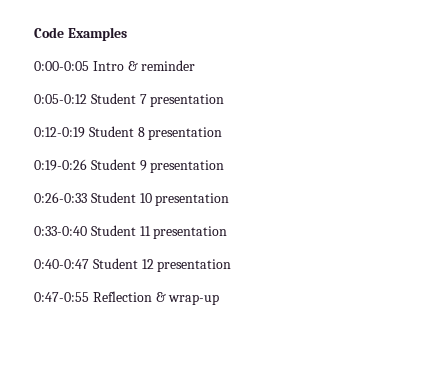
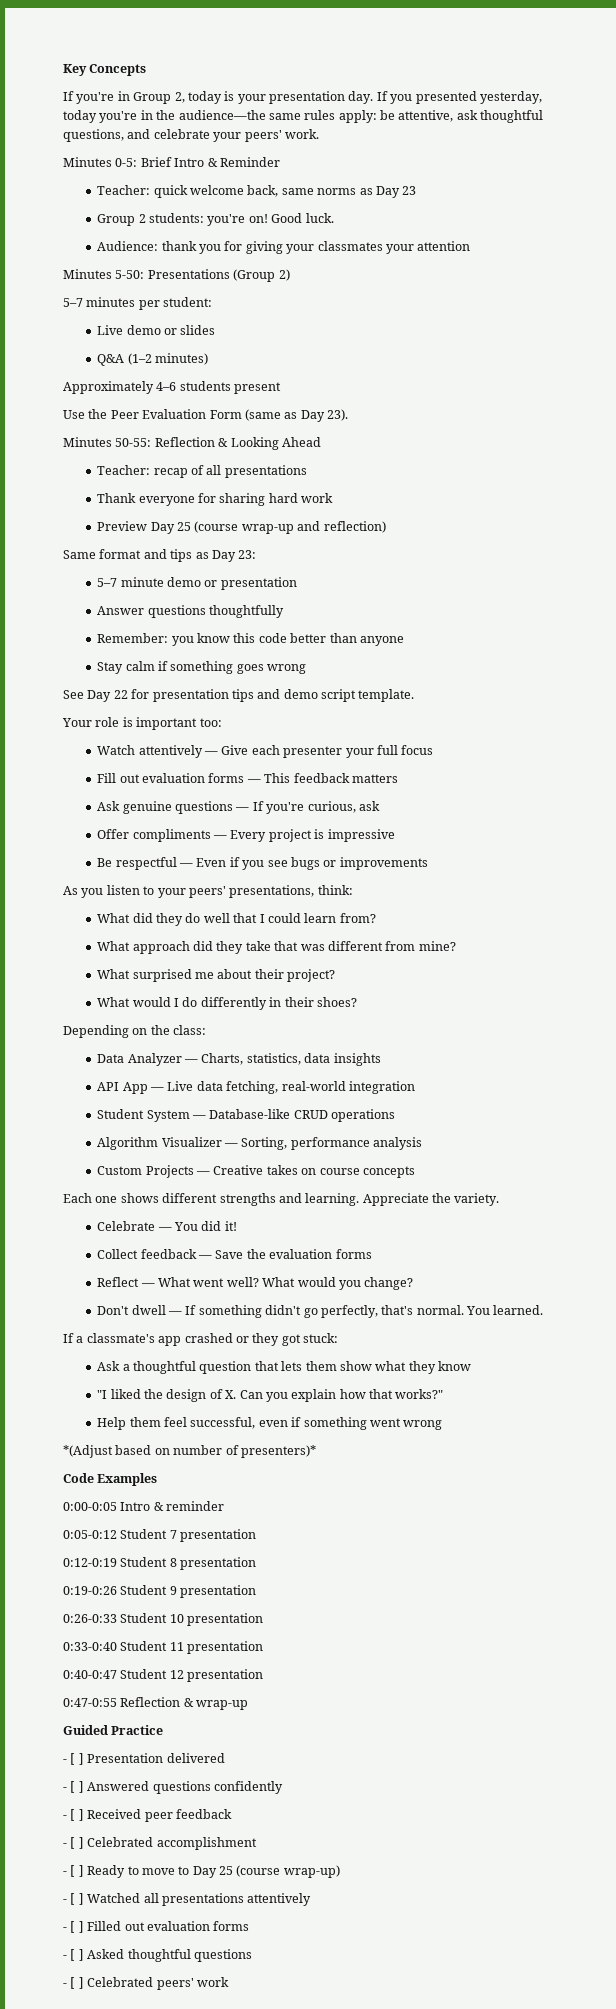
(34, 32) none -> [63,64,147,76] [63,91,542,104] [63,110,544,123] [63,129,319,142] [63,157,280,167] [97,185,417,198] [97,213,334,226] [97,241,471,254] [63,269,290,282] [63,297,213,310] [97,325,216,335] [97,353,209,366] [63,381,282,394] [63,409,348,422] [63,437,321,450] [97,465,307,478] [97,493,334,506] [97,521,386,534] [63,549,257,562] [97,577,297,590] [97,605,285,618] [97,633,404,646] [97,661,307,674] [63,689,415,702] [62,717,222,730] [97,745,434,758] [97,773,398,783] [97,801,380,814] [97,829,395,842] [97,857,428,870] [63,885,353,898] [97,913,376,926] [97,941,456,954] [97,969,336,982] [97,997,357,1010] [63,1025,207,1038] [97,1053,381,1066] [97,1081,415,1094] [97,1109,396,1122] [97,1137,423,1150] [97,1165,415,1178] [63,1193,500,1206] [97,1221,237,1231] [97,1249,372,1259] [97,1277,414,1290] [97,1305,544,1318] [63,1333,338,1346] [97,1361,472,1374] [97,1389,444,1402] [97,1417,443,1430] [63,1445,316,1458] Key Concepts // If you're in Group 2, today is your presentation day. If you presented yesterday, today you're in the audience—the same rules apply: be attentive, ask thoughtful questions, and celebrate your peers' work. // Minutes 0-5: Brief Intro & Reminder // Teacher: quick welcome back, same norms as Day 23 // Group 2 students: you're on! Good luck. // Audience: thank you for giving your classmates your attention // Minutes 5-50: Presentations (Group 2) // 5–7 minutes per student: // Live demo or slides // Q&A (1–2 minutes) // Approximately 4–6 students present // Use the Peer Evaluation Form (same as Day 23). // Minutes 50-55: Reflection & Looking Ahead // Teacher: recap of all presentations // Thank everyone for sharing hard work // Preview Day 25 (course wrap-up and reflection) // Same format and tips as Day 23: // 5–7 minute demo or presentation // Answer questions thoughtfully // Remember: you know this code better than anyone // Stay calm if something goes wrong // See Day 22 for presentation tips and demo script template. // Your role is important too: // Watch attentively — Give each presenter your full focus // Fill out evaluation forms — This feedback matters // Ask genuine questions — If you're curious, ask // Offer compliments — Every project is impressive // Be respectful — Even if you see bugs or improvements // As you listen to your peers' presentations, think: // What did they do well that I could learn from? // What approach did they take that was different from mine? // What surprised me about their project? // What would I do differently in their shoes? // Depending on the class: // Data Analyzer — Charts, statistics, data insights // API App — Live data fetching, real-world integration // Student System — Database-like CRUD operations // Algorithm Visualizer — Sorting, performance analysis // Custom Projects — Creative takes on course concepts // Each one shows different strengths and learning. Appreciate the variety. // Celebrate — You did it! // Collect feedback — Save the evaluation forms // Reflect — What went well? What would you change? // Don't dwell — If something didn't go perfectly, that's normal. You learned. // If a classmate's app crashed or they got stuck: // Ask a thoughtful question that lets them show what they know // "I liked the design of X. Can you explain how that works?" // Help them feel successful, even if something went wrong // *(Adjust based on number of presenters)* //
(220, 299) none -> [63,1725,164,1735] [63,1753,225,1765] [63,1781,283,1794] [63,1809,232,1822] [63,1837,257,1850] [63,1865,340,1878] [63,1893,312,1906] [63,1921,250,1933] [63,1949,252,1962] [63,1977,229,1990] // Guided Practice // - [ ] Presentation delivered // - [ ] Answered questions confidently // - [ ] Received peer feedback // - [ ] Celebrated accomplishment // - [ ] Ready to move to Day 25 (course wrap-up) // - [ ] Watched all presentations attentively // - [ ] Filled out evaluation forms // - [ ] Asked thoughtful questions // - [ ] Celebrated peers' work

